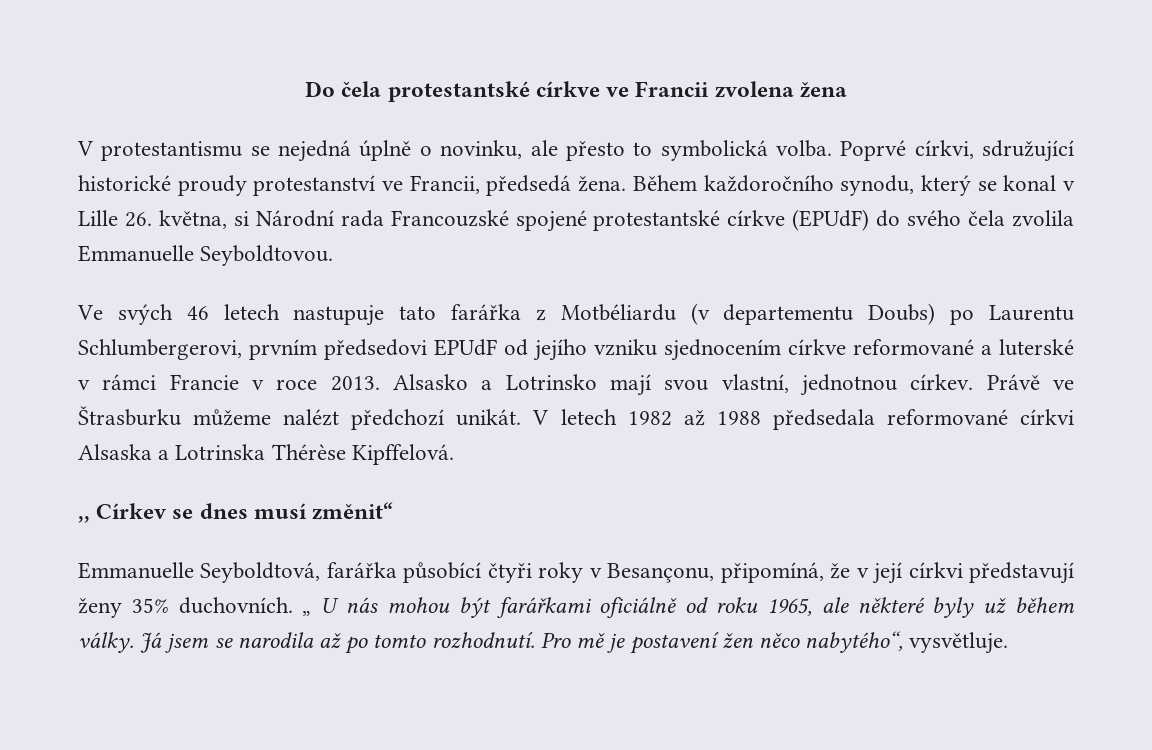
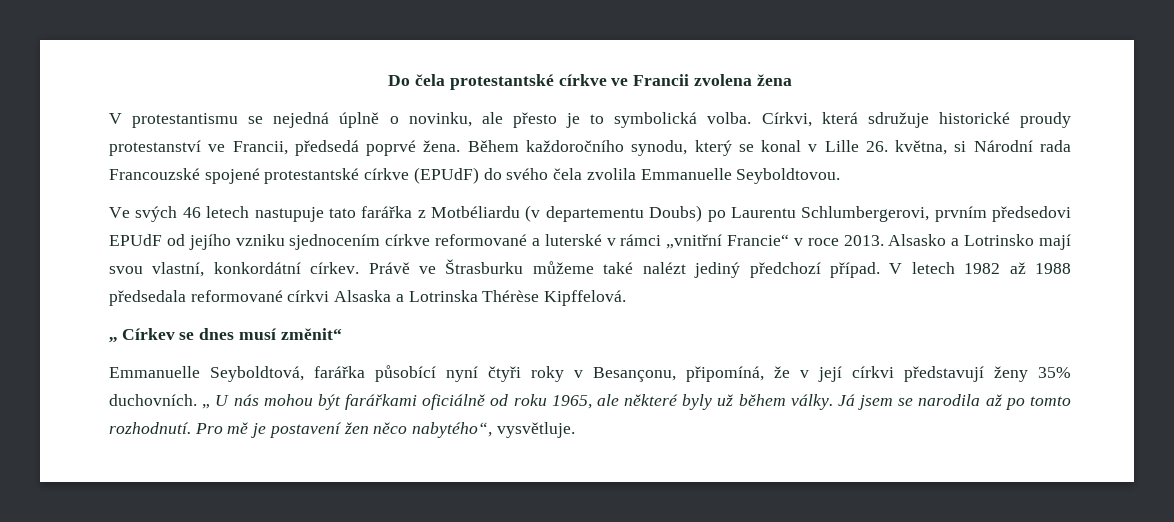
(625, 151) none -> [566,113,581,128] je
[840,140,1074,162] Poprvé církvi, sdružující -> [761,112,929,128] Církvi, která sdružuje
(572, 185) none -> [366,140,417,156] poprvé
[169,374,239,390] Francie -> [666,234,790,249] „vnitřní Francie“
[800,374,897,396] jednotnou -> [213,262,301,274] konkordátní
[283,409,522,430] nalézt předchozí unikát. -> [603,262,880,278] také nalézt jediný předchozí případ.
(482, 572) none -> [446,366,478,382] nyní

